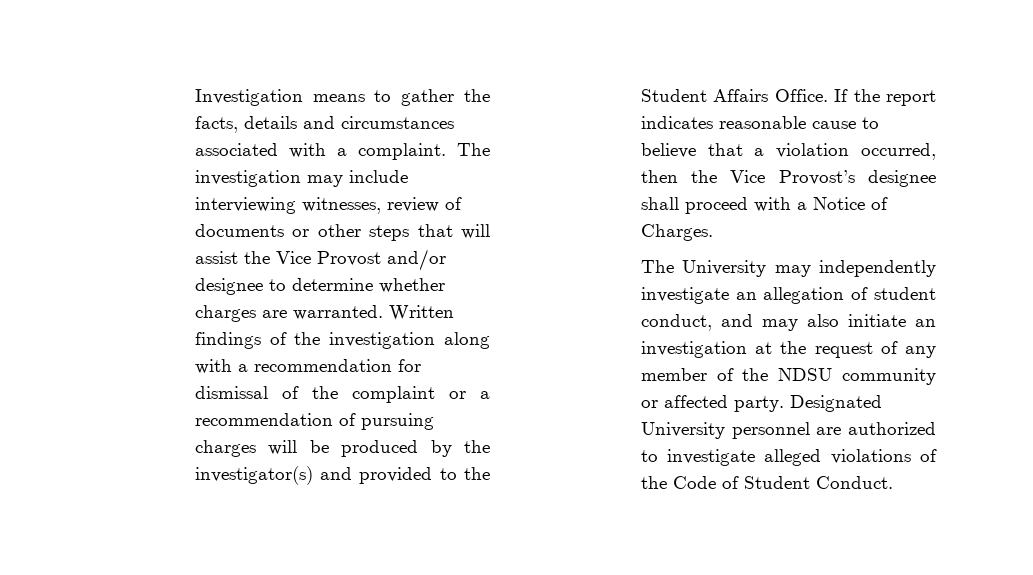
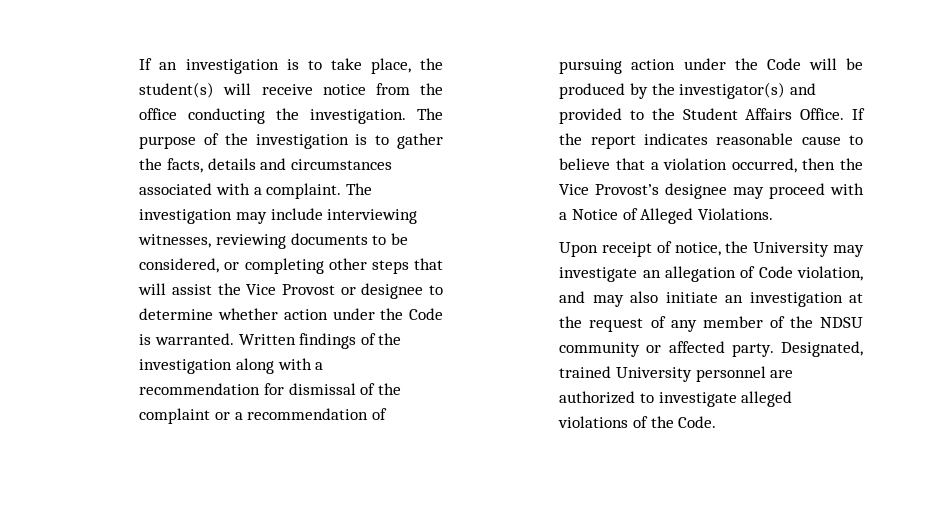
[194,89,365,106] Investigation means -> [139,58,443,74] [139,82,443,98] [139,108,443,124] [139,133,368,149] If an investigation is to take place, the student(s) will receive notice from the office conducting the investigation. The purpose of the investigation is
[386,197,462,212] [194,224,310,237] review of documents or -> [215,233,408,249] [139,258,324,274] reviewing documents to be considered, or completing
[386,249,446,271] and/or -> [340,287,356,295] or
[194,305,287,322] charges are -> [283,308,443,320] [139,334,152,345] action under the Code is
[194,440,256,457] charges -> [631,58,801,70] action under the Code
[640,197,679,210] shall -> [733,187,765,199] may
[640,224,713,241] [640,260,674,273] Charges. // The -> [640,208,773,224] [559,241,749,257] Alleged Violations. // Upon receipt of notice, the
[819,260,936,277] independently -> (864, 251) none
[874,287,936,300] [640,314,712,331] student conduct, -> [758,266,863,281] Code violation,
[789,395,882,412] Designated -> [781,341,863,357] [559,366,612,378] Designated, trained
[672,476,893,489] Code of Student Conduct. -> [678,416,717,428] Code.

